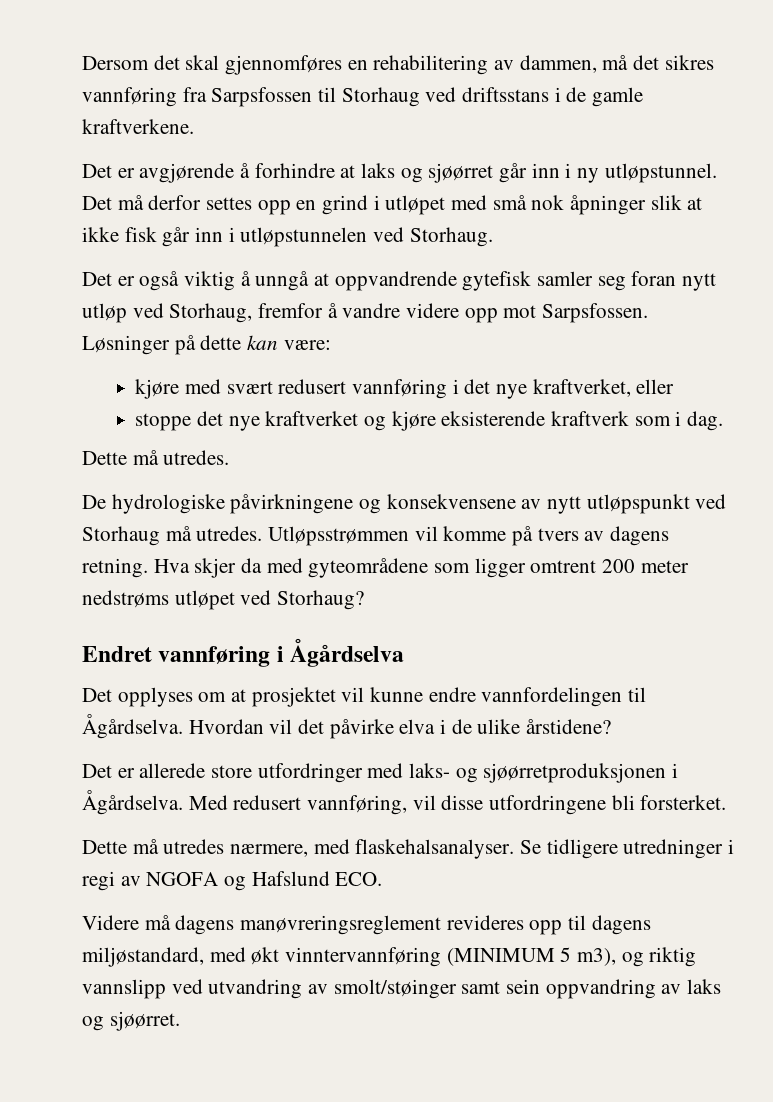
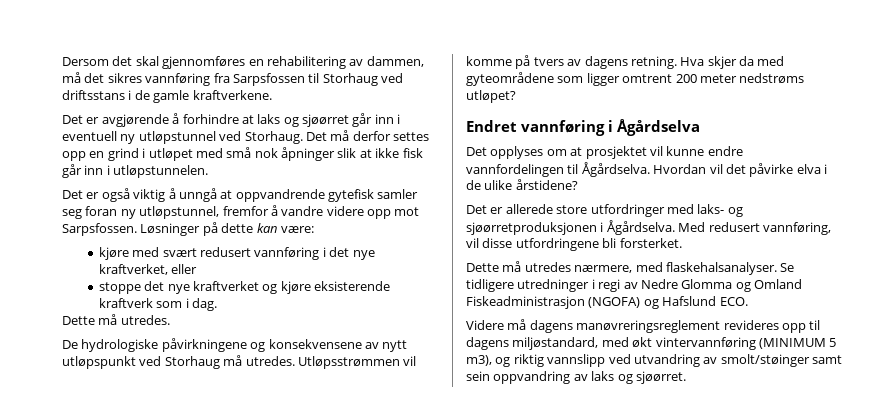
[577,163,717,183] ny utløpstunnel. -> [62,131,303,144] eventuell ny utløpstunnel ved Storhaug.
[240,227,493,247] utløpstunnelen ved Storhaug. -> [113,165,209,178] utløpstunnelen.
[682,273,717,291] [82,303,253,323] nytt utløp ved Storhaug, -> [120,206,220,219] ny utløpstunnel,
[174,590,365,610] utløpet ved Storhaug? -> [466,90,516,103] utløpet?
[146,872,219,886] NGOFA -> [640,279,802,292] [466,296,641,309] Nedre Glomma og Omland Fiskeadministrasjon (NGOFA)
[285,947,442,967] vinntervannføring -> [655,337,756,350] vintervannføring

